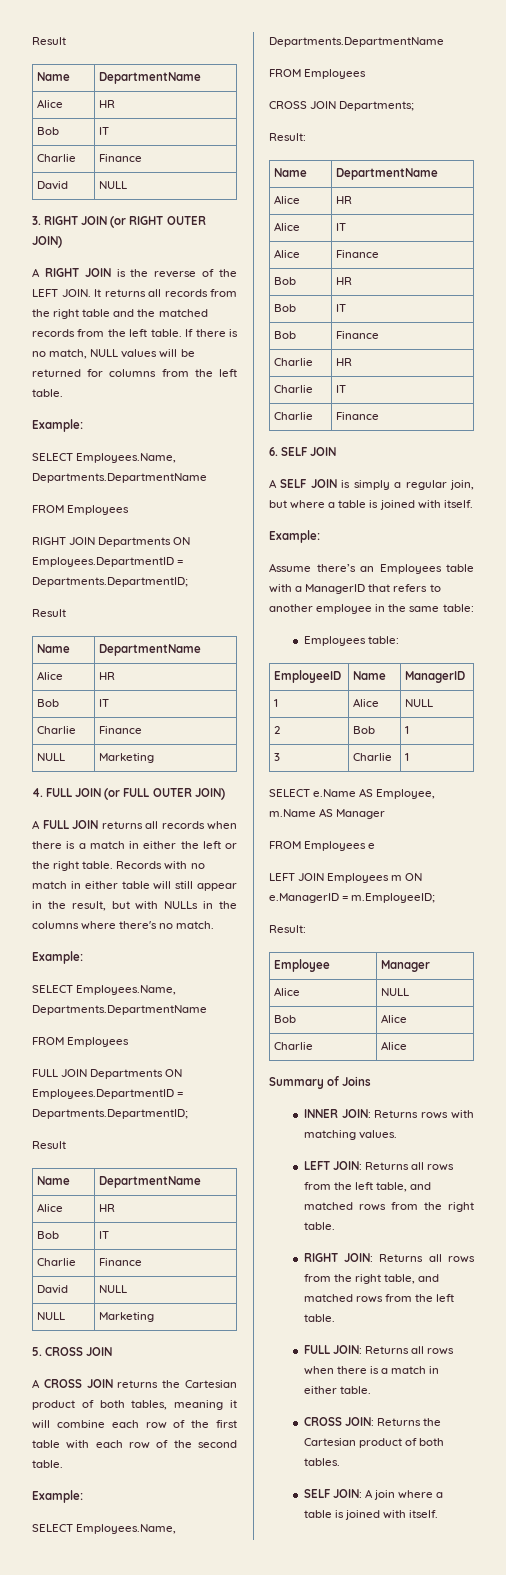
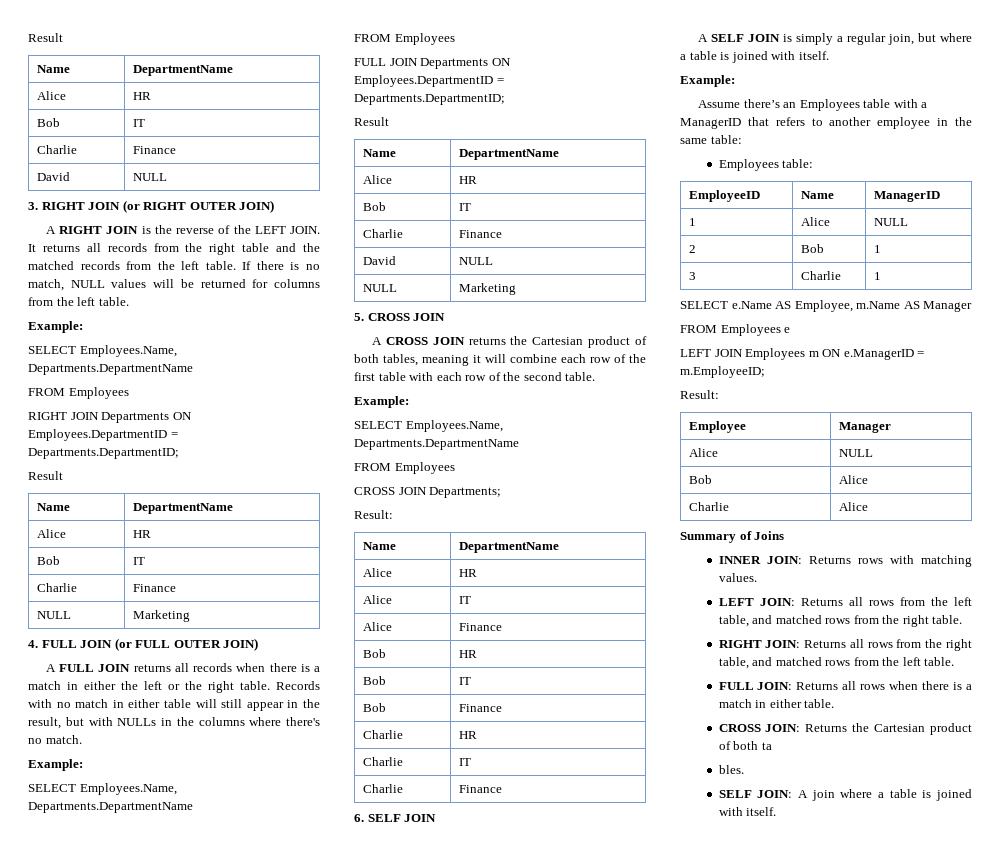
[303,1458,340,1466] tables. -> [761,742,772,750] [718,765,744,774] ta // bles.

